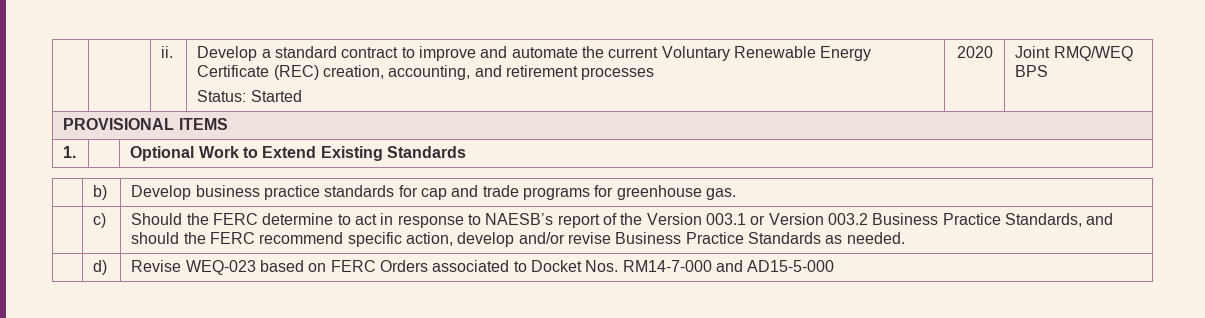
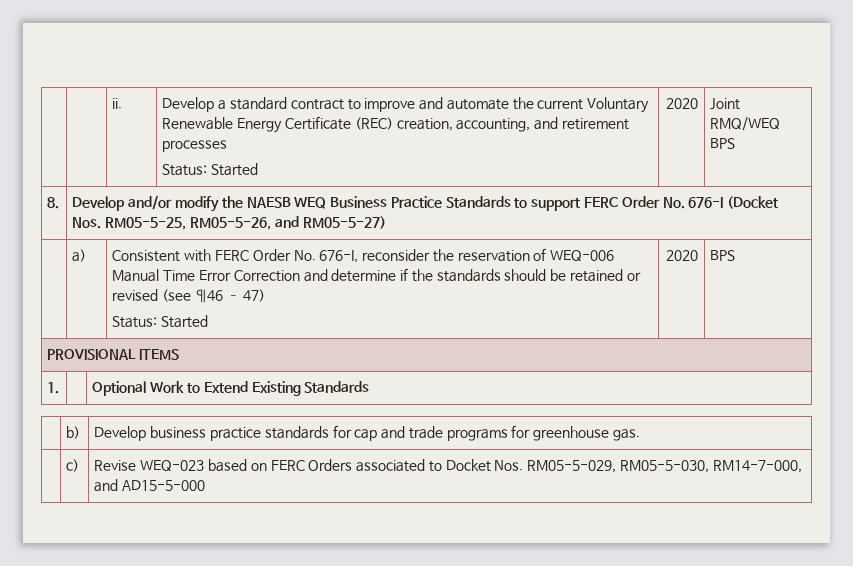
(1049, 71) none -> [47,197,60,209] [72,195,779,212] [72,216,386,230] [72,249,87,262] [112,248,615,263] [112,268,641,282] [112,289,265,303] [112,315,209,328] [665,250,698,261] [710,250,736,261] // 8. | Develop and/or modify the NAESB WEQ Business Practice Standards to support FERC Order No. 676-I (Docket Nos. RM05-5-25, RM05-5-26, and RM05-5-27) // | a) | Consistent with FERC Order No. 676-I, reconsider the reservation of WEQ-006 Manual Time Error Correction and determine if the standards should be retained or revised (see ¶46 – 47) // Status: Started | 2020 | BPS
[131,213,1114,228] [131,232,905,247] [93,260,108,275] | Should the FERC determine to act in response to NAESB’s report of the Version 003.1 or Version 003.2 Business Practice Standards, and should the FERC recommend specific action, develop and/or revise Business Practice Standards as needed. // | d) -> (80, 465) none
[622,260,712,272] RM14-7-000 -> [527,460,802,473] RM05-5-029, RM05-5-030, RM14-7-000,

